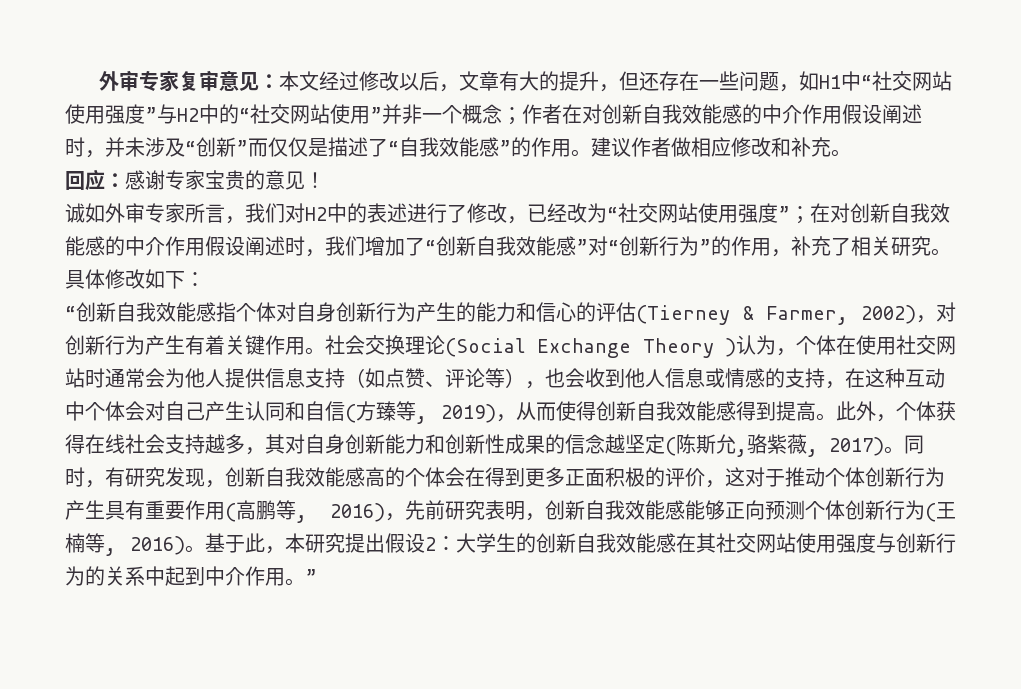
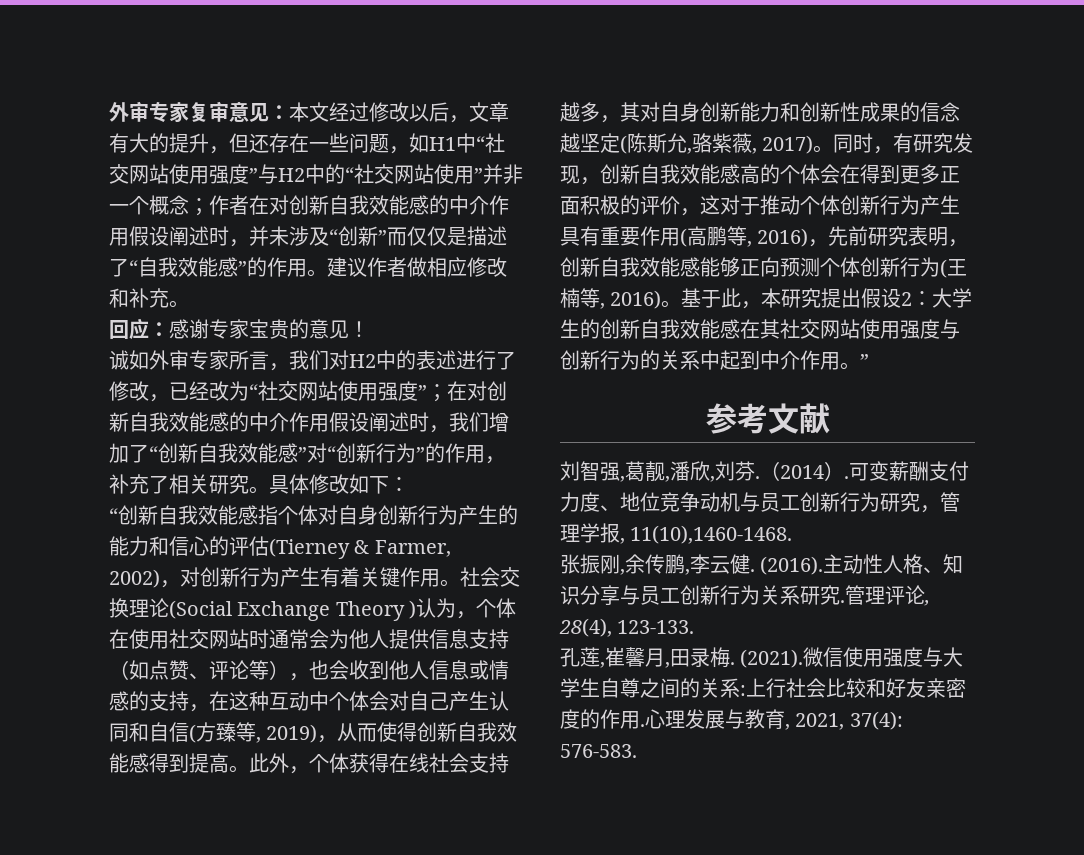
(317, 576) none -> [705,403,830,434] [560,461,969,482] [560,492,960,513] [560,523,793,544] [560,554,964,575] [560,585,930,606] [559,618,695,637] [560,647,964,668] [560,678,966,698] [560,709,903,730] [560,744,637,758] // 参考文献 // 刘智强,葛靓,潘欣,刘芬.（2014）.可变薪酬支付力度、地位竞争动机与员工创新行为研究，管理学报, 11(10),1460-1468. // 张振刚,余传鹏,李云健. (2016).主动性人格、知识分享与员工创新行为关系研究.管理评论, 28(4), 123-133. // 孔莲,崔馨月,田录梅. (2021).微信使用强度与大学生自尊之间的关系:上行社会比较和好友亲密度的作用.心理发展与教育, 2021, 37(4): 576-583.

